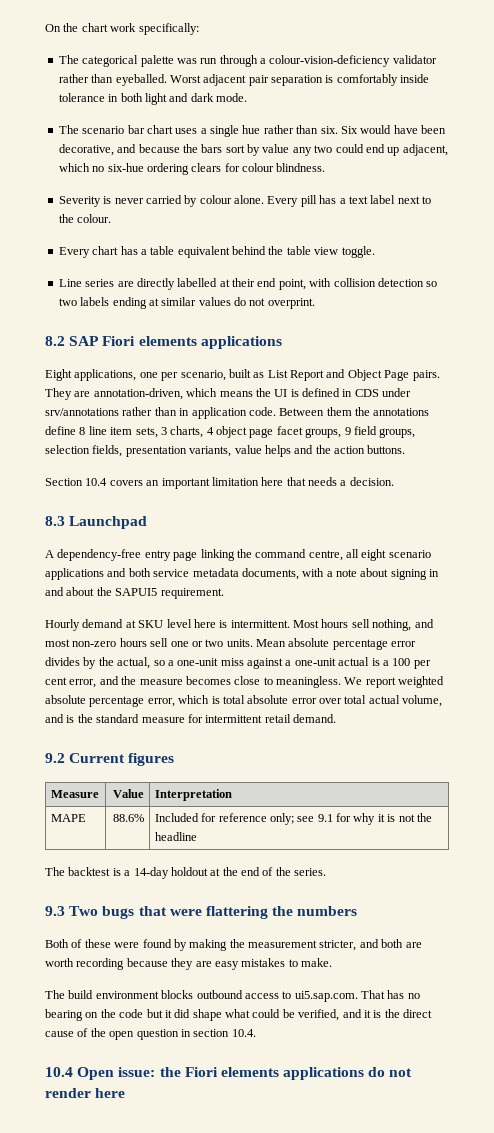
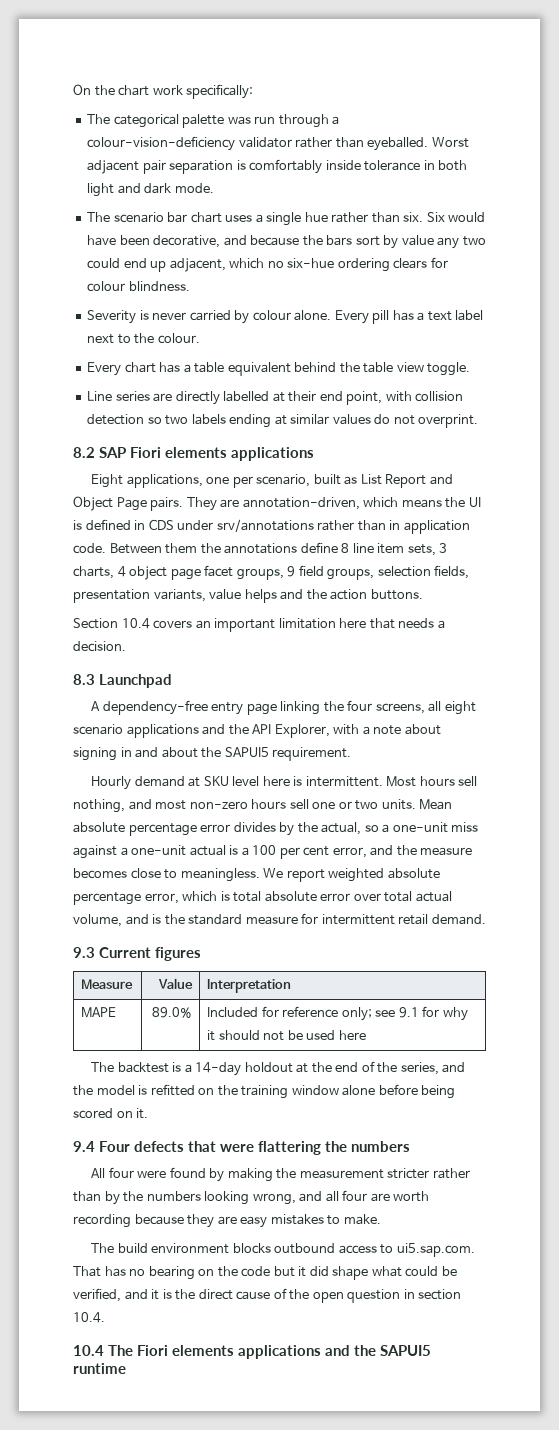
[255,549,343,561] command centre, -> [347,700,425,714] four screens,
[128,568,299,580] both service metadata documents, -> [228,724,330,738] the API Explorer,
[45,753,65,763] 9.2 -> [73,947,95,958] 9.3
[113,814,145,822] 88.6% -> [151,1007,192,1018] 89.0%
[387,813,432,822] [154,832,197,841] is not the headline -> [218,1030,366,1041] should not be used here
[294,868,327,876] [45,906,135,919] series. // 9.3 Two bugs -> [400,1062,466,1075] [73,1084,456,1099] [73,1108,149,1119] [73,1141,184,1152] series, and the model is refitted on the training window alone before being scored on it. // 9.4 Four defects
[45,939,111,948] Both of these -> [91,1167,134,1178] All four
[319,939,404,951] stricter, and both -> [387,1168,470,1179] [73,1190,368,1205] stricter rather than by the numbers looking wrong, and all four
[77,1067,413,1080] [45,1088,126,1098] Open issue: the Fiori elements applications do not render here -> [108,1345,431,1359] [73,1363,126,1374] The Fiori elements applications and the SAPUI5 runtime

